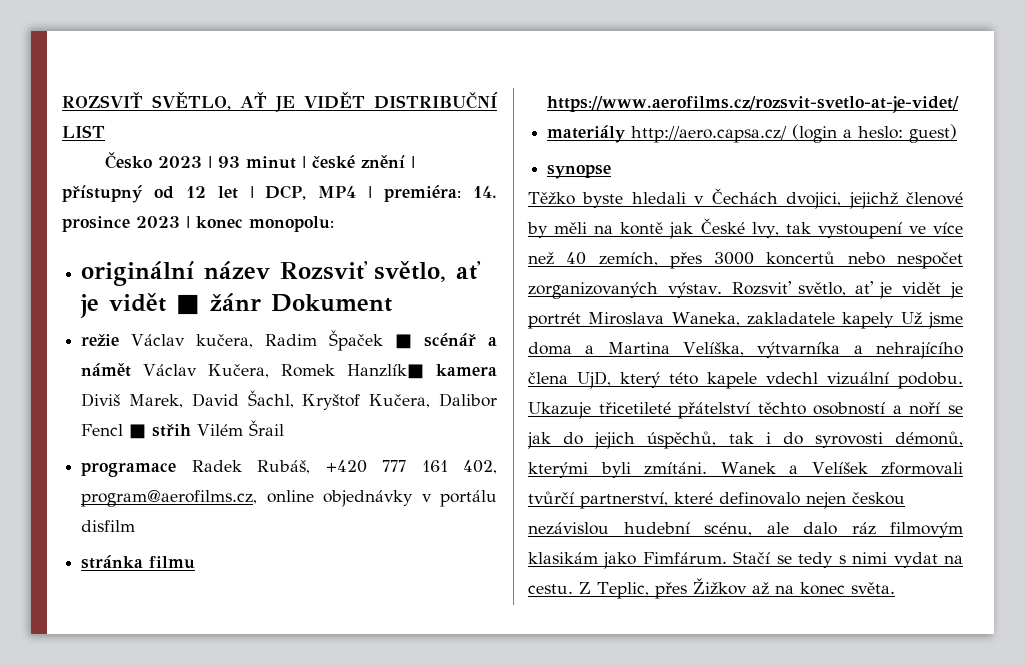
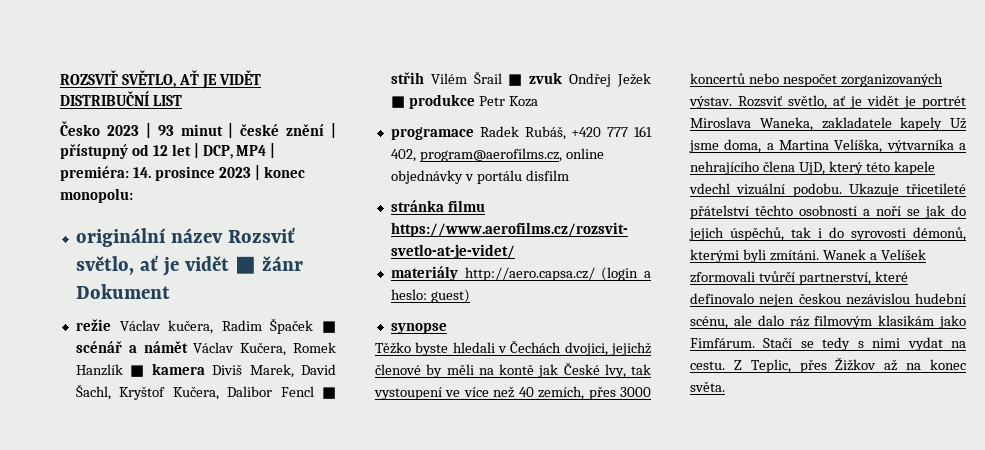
[347,364,425,379] Hanzlík■ -> [75,364,145,377] Hanzlík ■
(285, 428) none -> [508,72,651,87] [390,94,538,109] ■ zvuk Ondřej Ježek ■ produkce Petr Koza
[528,342,572,355] doma -> [724,139,762,153] doma,

